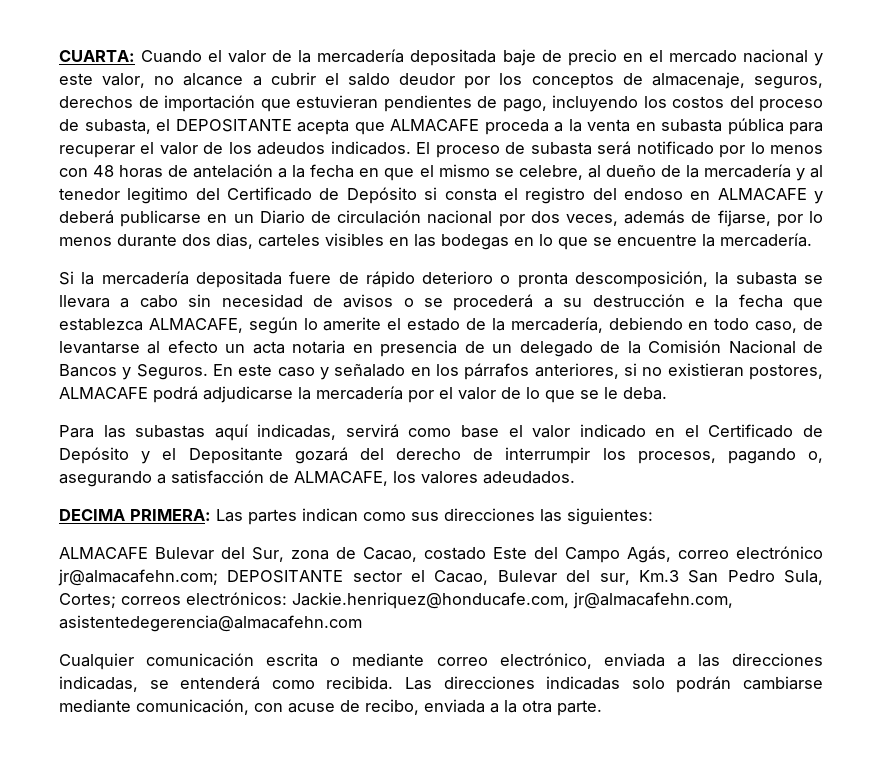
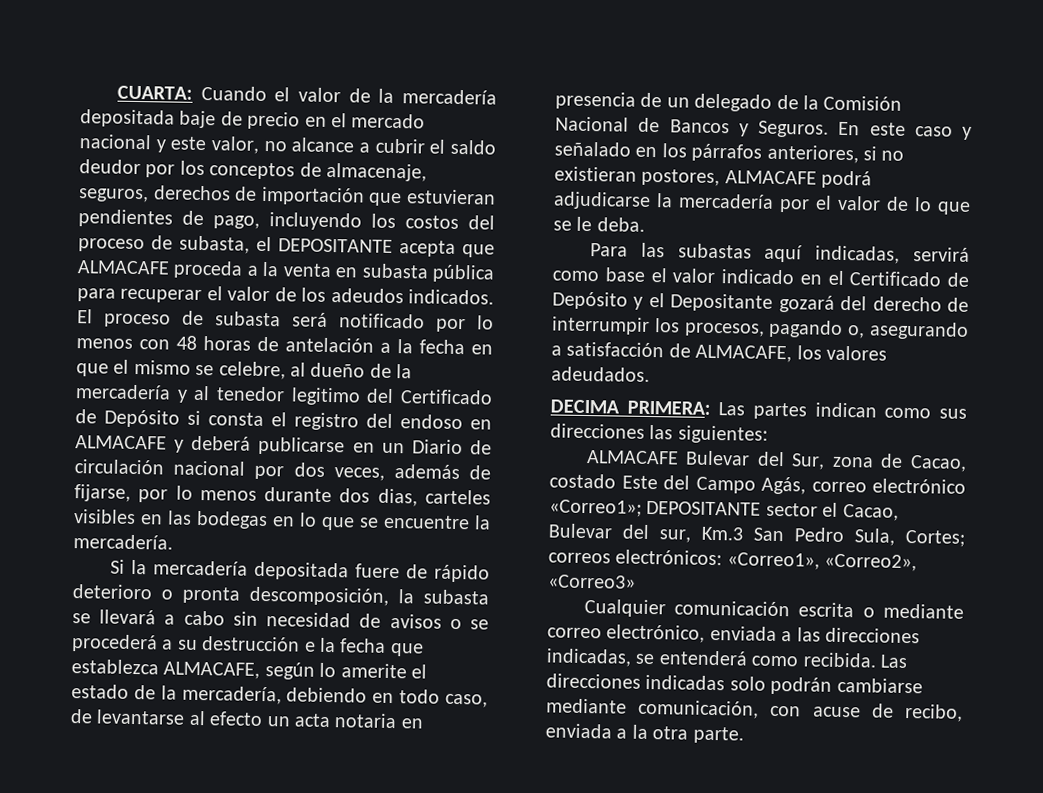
[59,295,110,308] llevara -> [99,609,157,625] llevará
[58,569,218,586] jr@almacafehn.com; -> [549,499,642,517] «Correo1»;
[292,592,733,609] [59,615,362,632] Jackie.henriquez@honducafe.com, jr@almacafehn.com, asistentedegerencia@almacafehn.com -> [726,552,918,572] [548,574,636,589] «Correo1», «Correo2», «Correo3»

